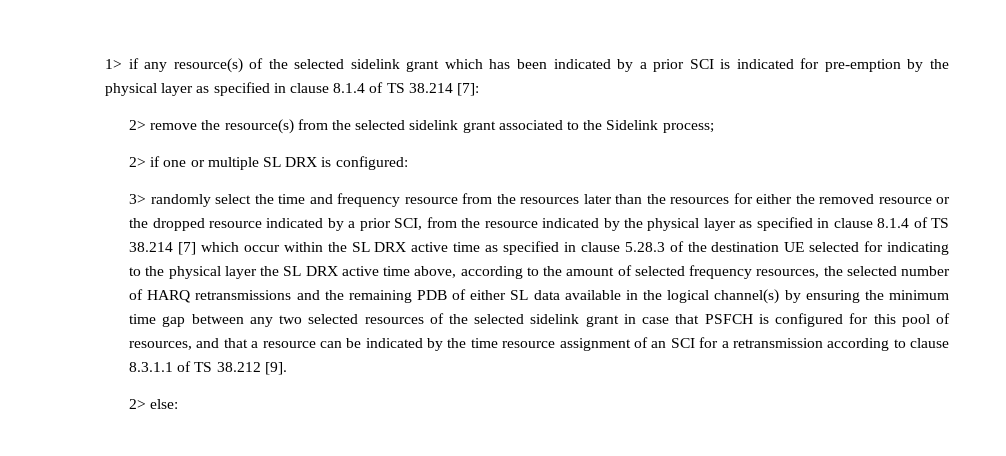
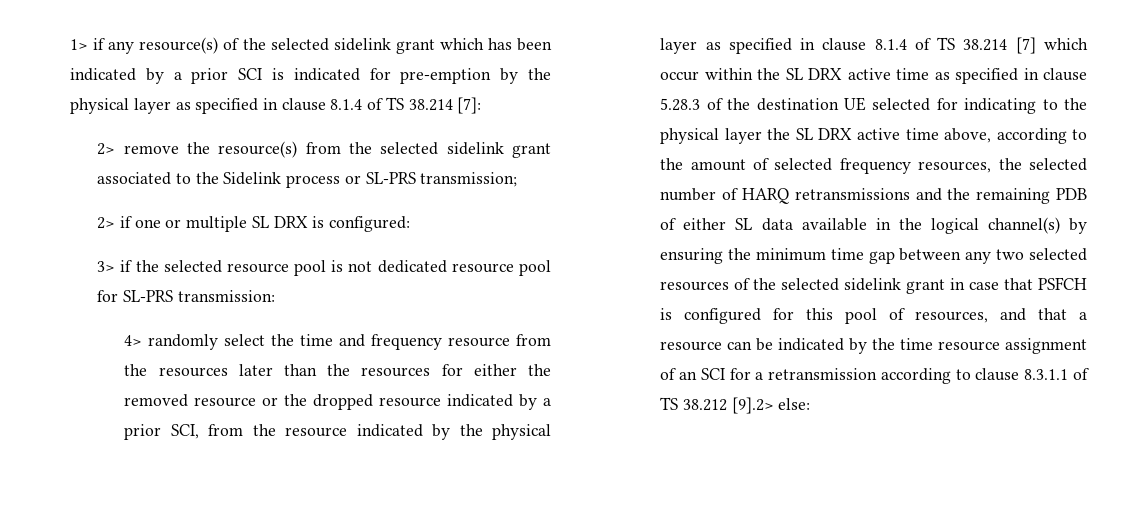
[662,123,714,133] process; -> [286,172,518,188] process or SL-PRS transmission;
(147, 199) none -> [120,260,551,276] [97,290,275,302] [124,335,143,346] if the selected resource pool is not dedicated resource pool for SL-PRS transmission: // 4>
[264,362,287,375] [129,399,147,409] [9]. // 2> -> [731,397,774,414] [9].2>

